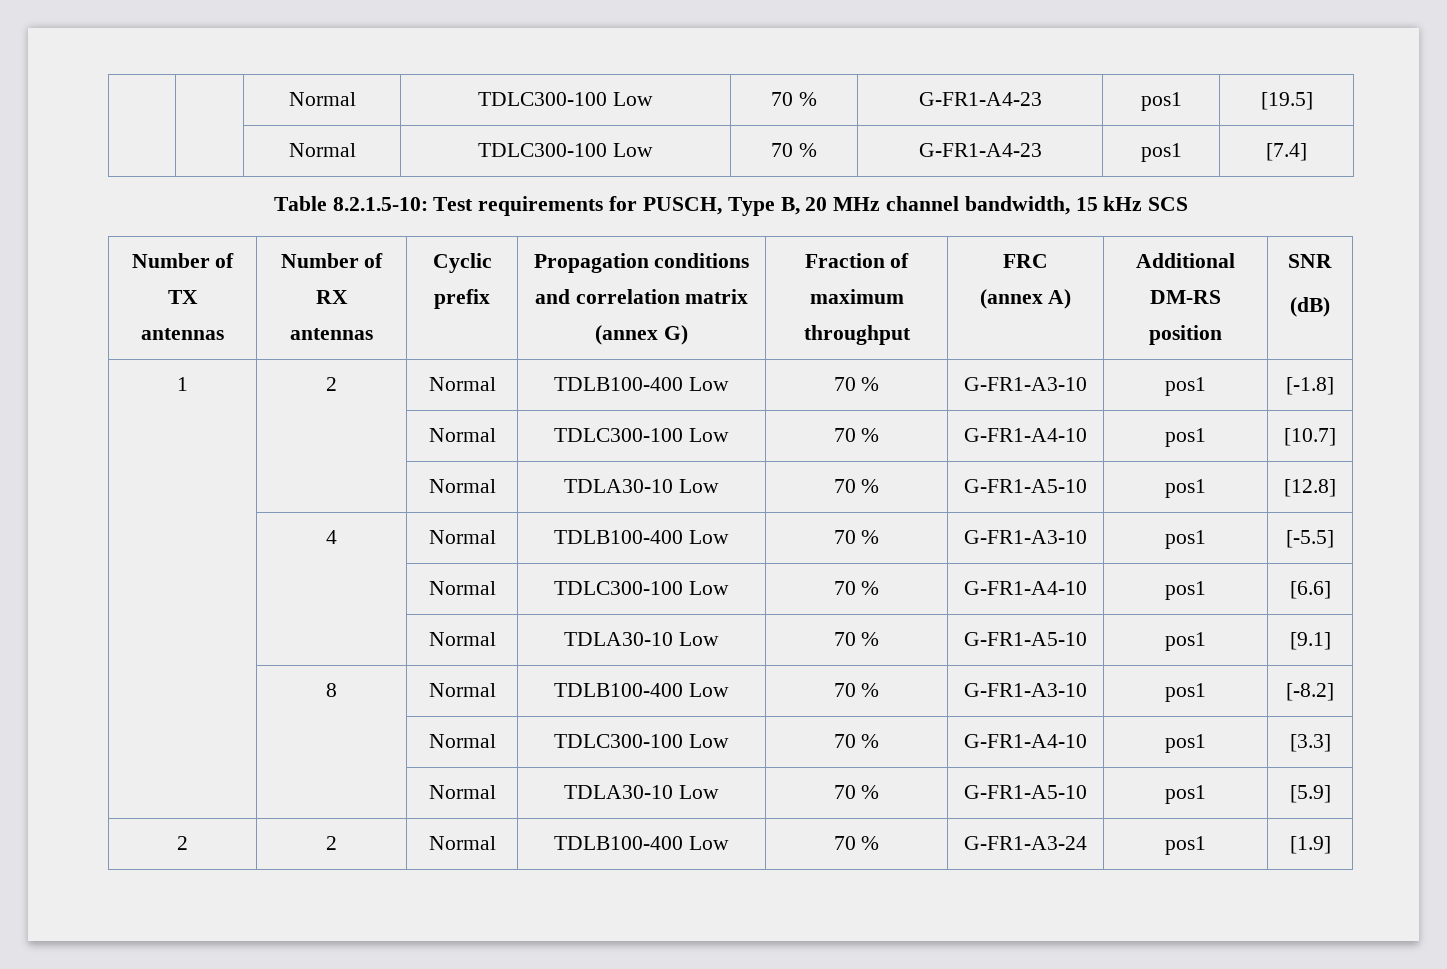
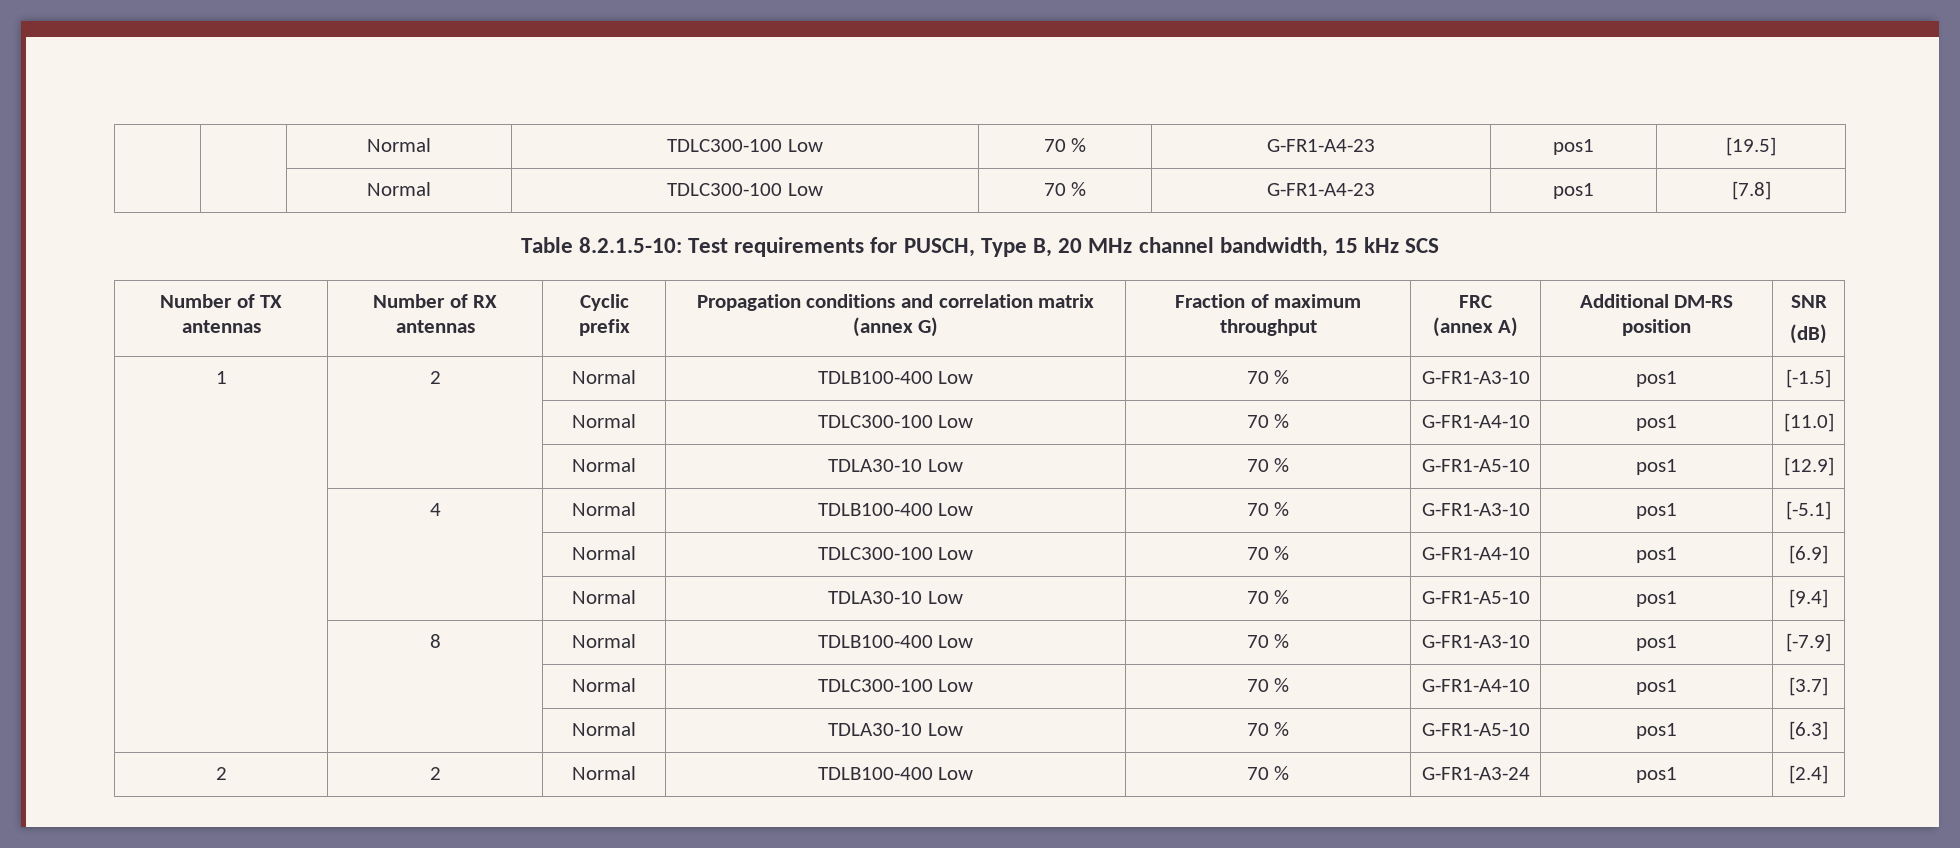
[1266,143,1307,161] [7.4] -> [1731,181,1771,200] [7.8]
[1286,377,1334,395] [428,428,496,442] [554,428,729,442] [833,428,880,442] [964,428,1087,442] [1165,428,1206,447] [1284,428,1336,446] [428,479,496,493] [564,479,719,493] [833,479,880,493] [964,479,1087,493] [1165,479,1206,498] [1284,479,1336,497] [-1.8] // | | Normal | TDLC300-100 Low | 70 % | G-FR1-A4-10 | pos1 | [10.7] // | | Normal | TDLA30-10 Low | 70 % | G-FR1-A5-10 | pos1 | [12.8] -> [1786,369,1831,388] [572,414,636,428] [817,415,974,428] [1246,414,1290,428] [1421,415,1530,428] [1636,415,1677,431] [1783,413,1834,432] [572,458,636,472] [828,459,963,472] [1246,458,1290,472] [1421,459,1530,472] [1636,459,1677,475] [1783,457,1834,476] [-1.5] // | | Normal | TDLC300-100 Low | 70 % | G-FR1-A4-10 | pos1 | [11.0] // | | Normal | TDLA30-10 Low | 70 % | G-FR1-A5-10 | pos1 | [12.9]
[1286,530,1334,548] [428,581,496,595] [554,581,729,595] [833,581,880,595] [964,581,1087,595] [1165,581,1206,600] [1289,581,1331,599] [428,632,496,646] [564,632,719,646] [833,632,880,646] [964,632,1087,646] [1165,632,1206,651] [1289,632,1331,650] [-5.5] // | | Normal | TDLC300-100 Low | 70 % | G-FR1-A4-10 | pos1 | [6.6] // | | Normal | TDLA30-10 Low | 70 % | G-FR1-A5-10 | pos1 | [9.1] -> [1786,501,1831,520] [572,546,636,560] [817,547,974,560] [1246,546,1290,560] [1421,547,1530,560] [1636,547,1677,563] [1789,545,1828,564] [572,590,636,604] [828,591,963,604] [1246,590,1290,604] [1421,591,1530,604] [1636,591,1677,607] [1789,589,1828,608] [-5.1] // | | Normal | TDLC300-100 Low | 70 % | G-FR1-A4-10 | pos1 | [6.9] // | | Normal | TDLA30-10 Low | 70 % | G-FR1-A5-10 | pos1 | [9.4]
[1286,683,1334,701] [428,734,496,748] [554,734,729,748] [833,734,880,748] [964,734,1087,748] [1165,734,1206,753] [1289,734,1331,752] [428,785,496,799] [564,785,719,799] [833,785,880,799] [964,785,1087,799] [1165,785,1206,804] [1289,785,1331,803] [-8.2] // | | Normal | TDLC300-100 Low | 70 % | G-FR1-A4-10 | pos1 | [3.3] // | | Normal | TDLA30-10 Low | 70 % | G-FR1-A5-10 | pos1 | [5.9] -> [1786,633,1831,652] [572,678,636,692] [817,679,974,692] [1246,678,1290,692] [1421,679,1530,692] [1636,679,1677,695] [1789,677,1828,696] [572,722,636,736] [828,723,963,736] [1246,722,1290,736] [1421,723,1530,736] [1636,723,1677,739] [1789,721,1828,740] [-7.9] // | | Normal | TDLC300-100 Low | 70 % | G-FR1-A4-10 | pos1 | [3.7] // | | Normal | TDLA30-10 Low | 70 % | G-FR1-A5-10 | pos1 | [6.3]
[1289,836,1331,854] [1.9] -> [1789,765,1828,784] [2.4]

